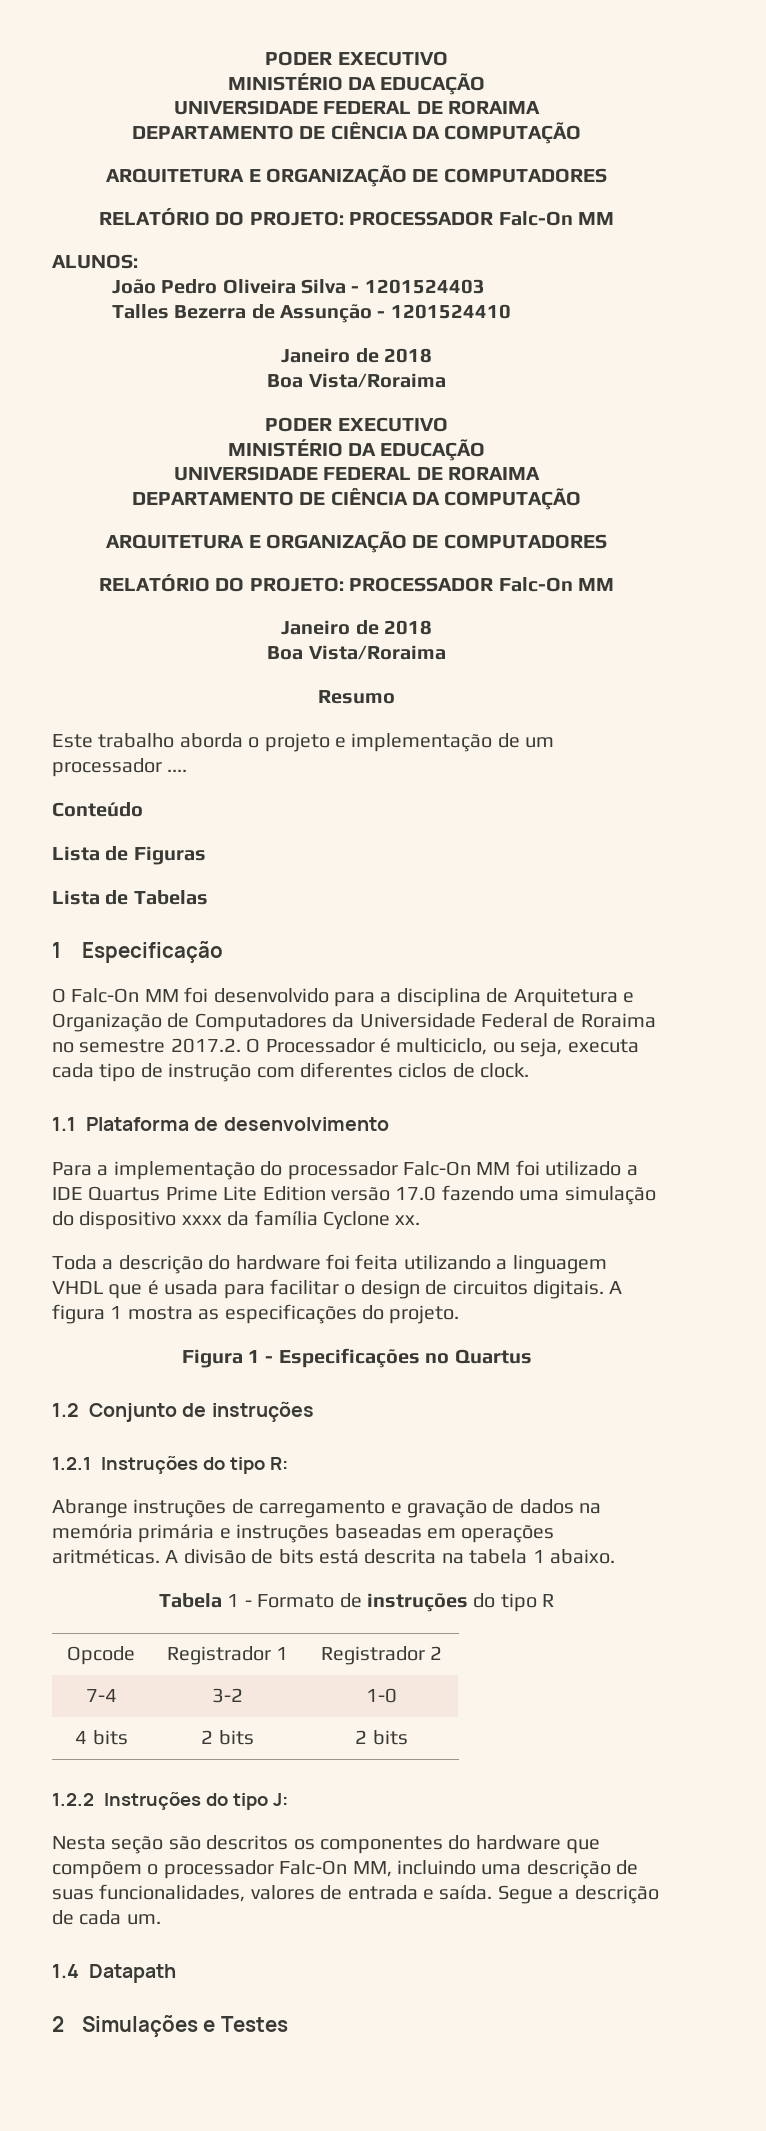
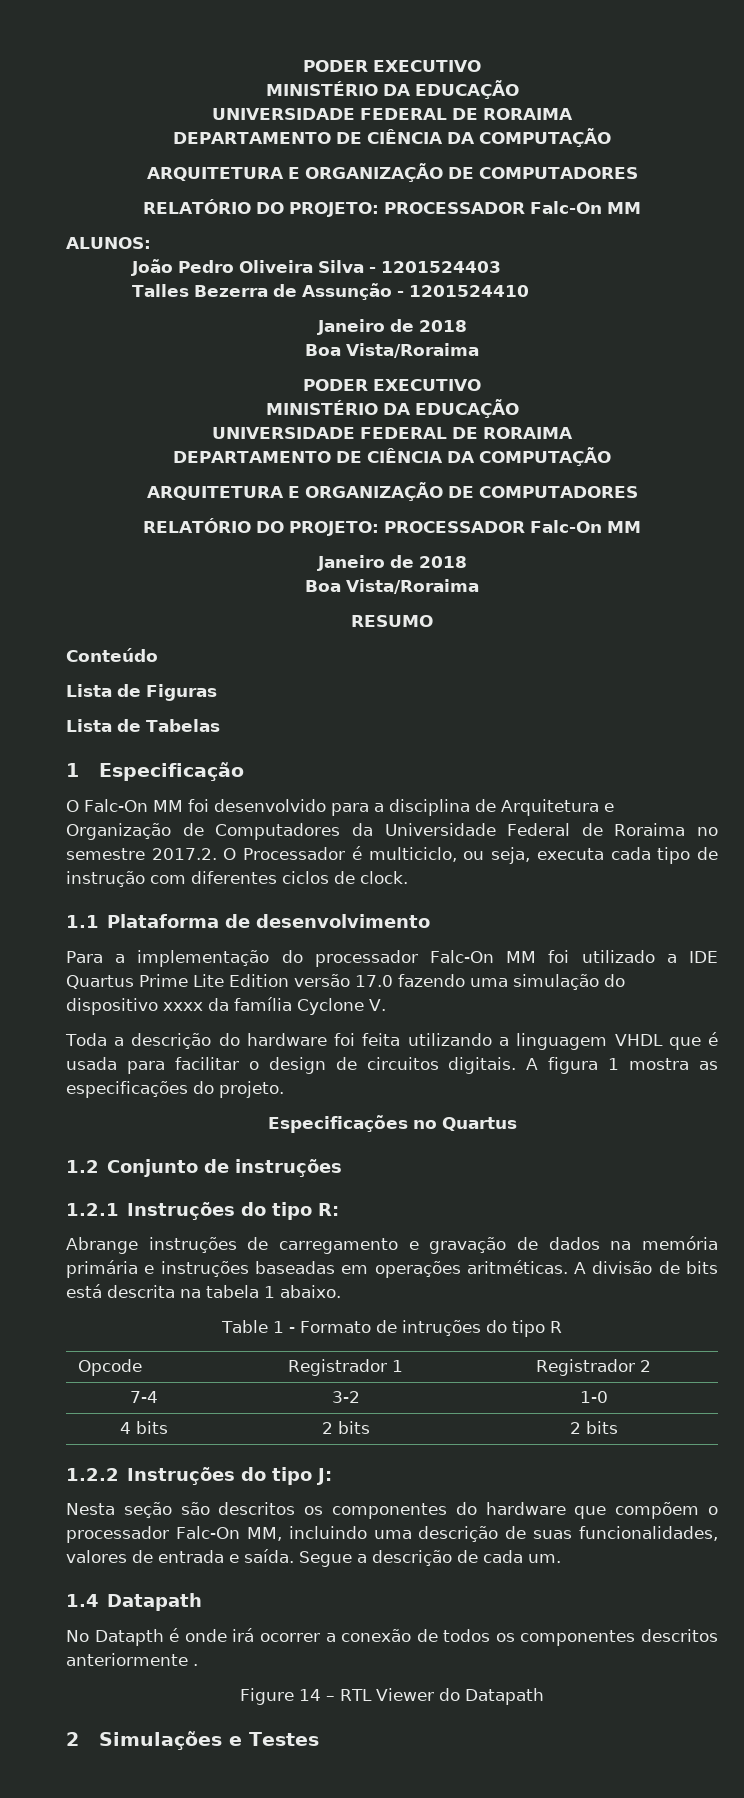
[318,690,395,704] [52,733,555,752] [52,758,188,777] Resumo // Este trabalho aborda o projeto e implementação de um processador .... -> [351,615,433,627] RESUMO
[395,1215,421,1225] xx. -> [369,999,386,1011] V.
[181,1349,274,1368] Figura 1 - -> (284, 1089) none
[158,1593,222,1608] Tabela -> [221,1320,269,1333] Table
[366,1593,468,1612] instruções -> [401,1320,481,1336] intruções
(176, 1973) none -> [66,1628,718,1646] [66,1653,198,1666] [240,1688,544,1705] // No Datapth é onde irá ocorrer a conexão de todos os componentes descritos anteriormente . // Figure 14 – RTL Viewer do Datapath

